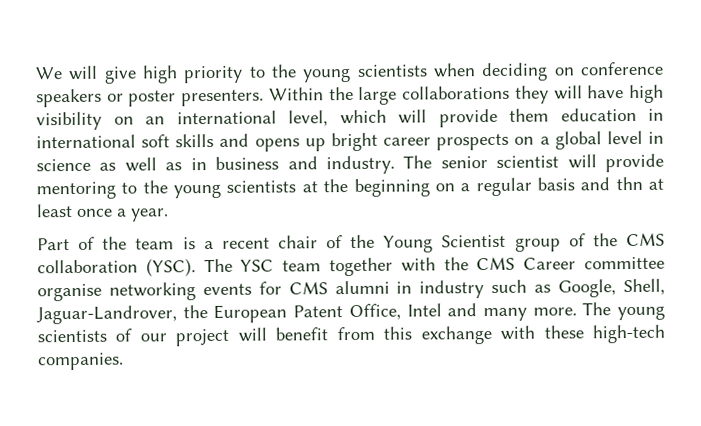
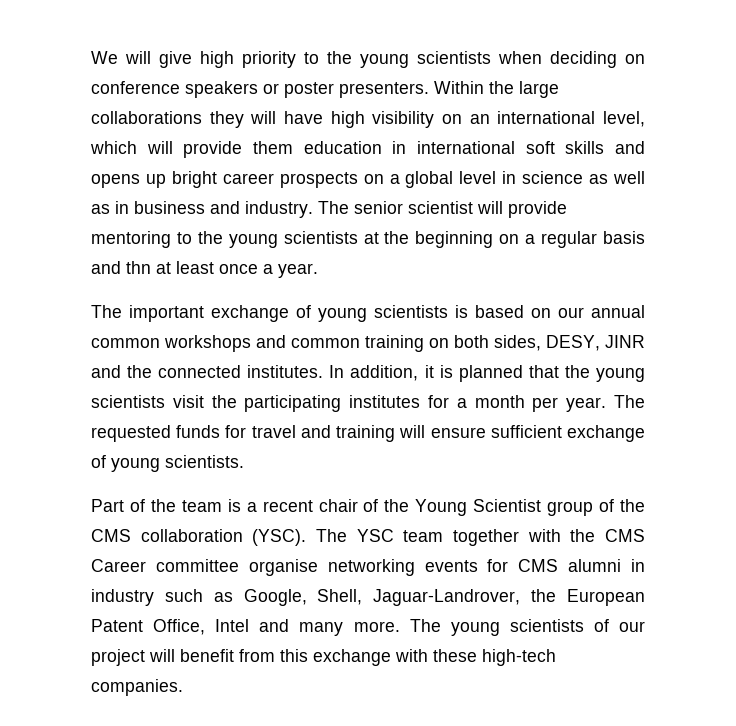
(169, 215) none -> [91,305,645,322] [91,335,645,352] [91,365,645,382] [91,395,645,412] [91,425,645,442] [91,455,244,472] // The important exchange of young scientists is based on our annual common workshops and common training on both sides, DESY, JINR and the connected institutes. In addition, it is planned that the young scientists visit the participating institutes for a month per year. The requested funds for travel and training will ensure sufficient exchange of young scientists.

